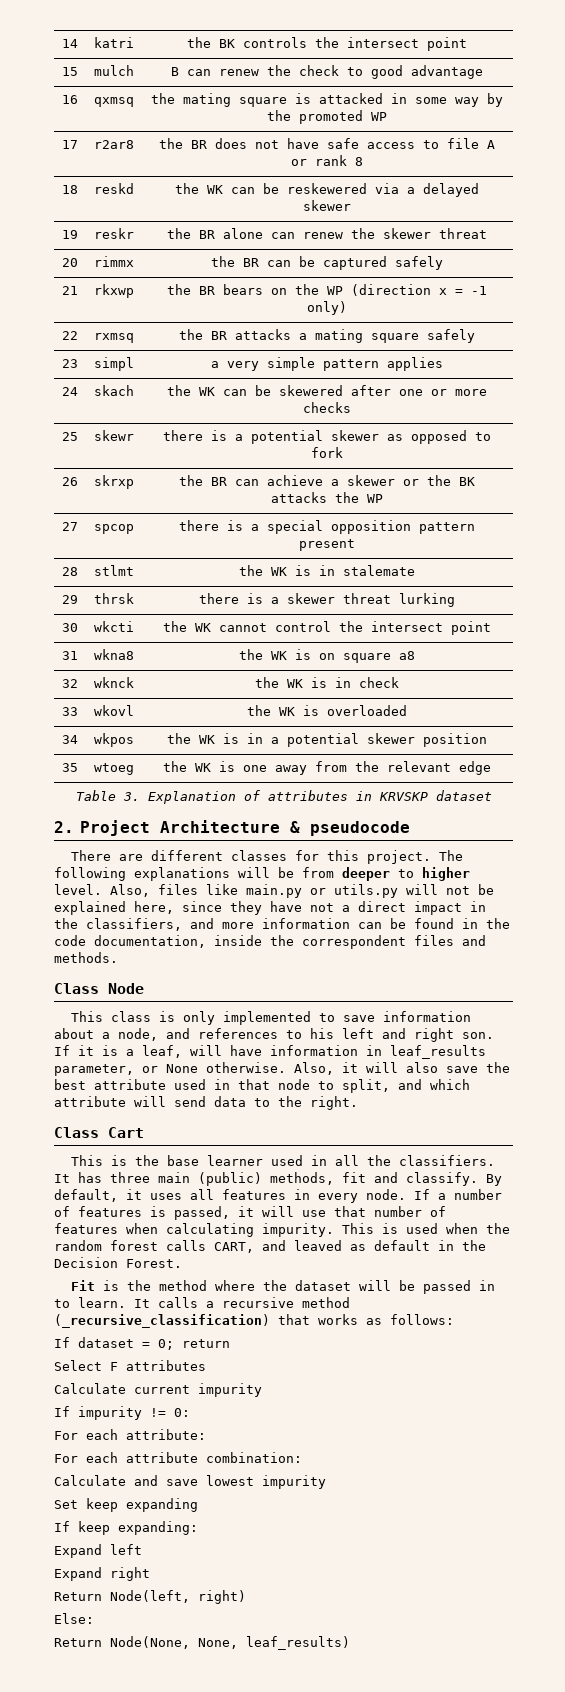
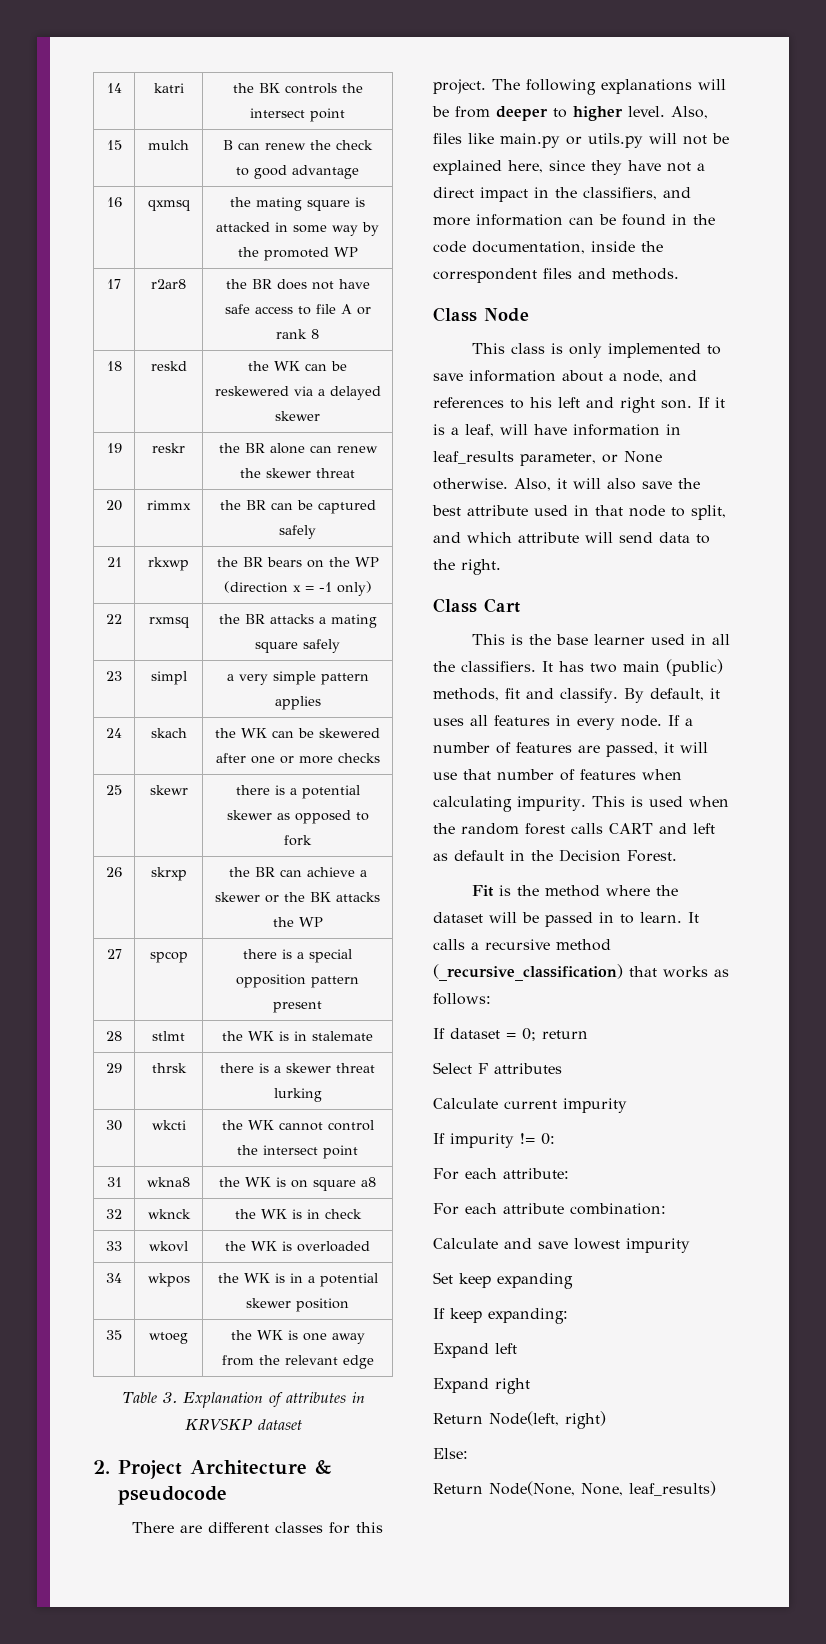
[110,1172,150,1183] three -> [590,663,617,673] two
[150,1206,166,1217] is -> [578,745,600,753] are
[214,1240,342,1253] CART, and leaved -> [609,823,715,834] CART and left

